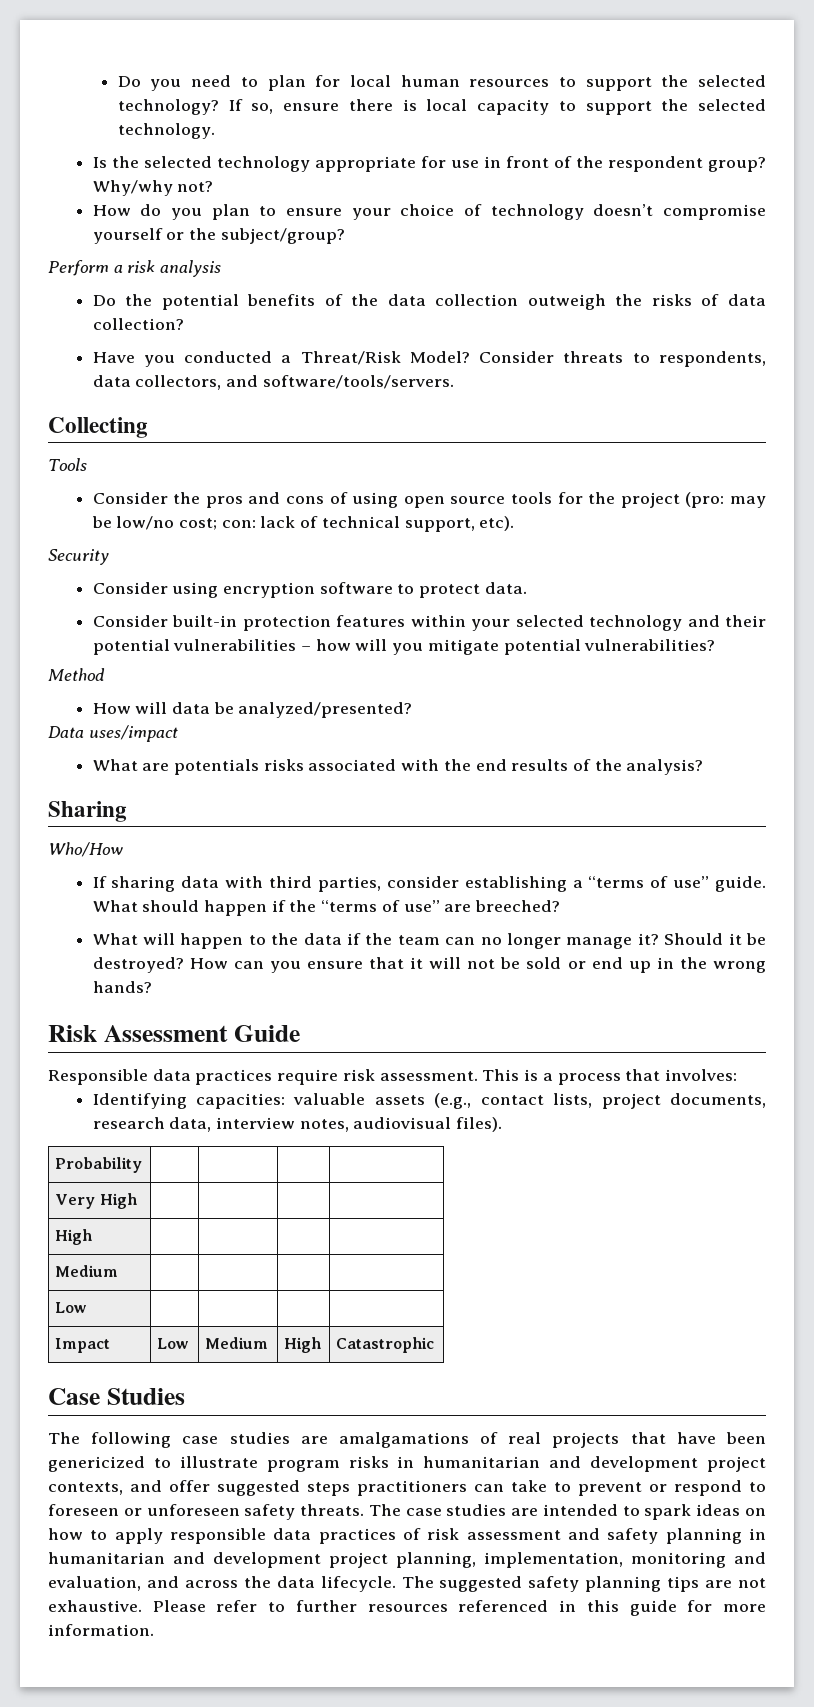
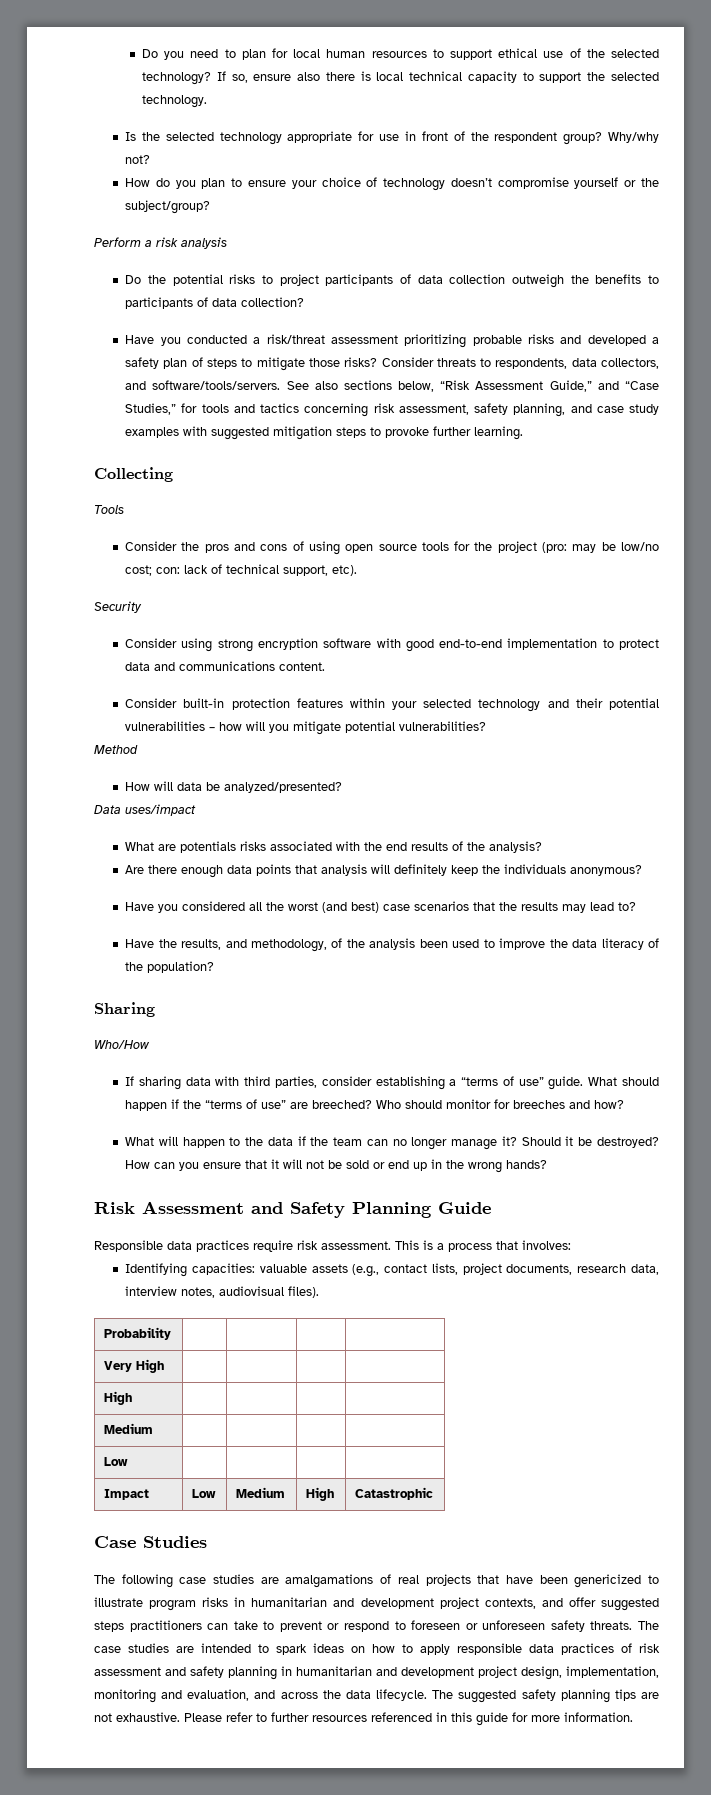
(652, 84) none -> [498,48,581,58] ethical use of
(340, 107) none -> [297,72,321,81] also
(468, 105) none -> [409,71,463,81] technical
[247,294,379,306] benefits of the -> [229,274,411,286] risks to project participants of
[651,294,692,306] risks -> [595,274,659,284] [125,297,194,309] benefits to participants
[300,351,470,365] Threat/Risk Model? -> [266,334,660,348] [125,357,378,371] risk/threat assessment prioritizing probable risks and developed a safety plan of steps to mitigate those risks?
(454, 382) none -> [286,380,659,392] [125,403,660,417] [125,426,524,440] See also sections below, “Risk Assessment Guide,” and “Case Studies,” for tools and tactics concerning risk assessment, safety planning, and case study examples with suggested mitigation steps to provoke further learning.
(219, 590) none -> [217,639,253,652] strong
[397,582,527,598] to protect data. -> [376,638,659,652] [125,661,326,671] with good end-to-end implementation to protect data and communications content.
(704, 767) none -> [125,864,643,878] [125,901,637,913] [125,938,660,952] [125,961,215,973] // Are there enough data points that analysis will definitely keep the individuals anonymous? // Have you considered all the worst (and best) case scenarios that the results may lead to? // Have the results, and methodology, of the analysis been used to improve the data literacy of the population?
(561, 906) none -> [376,1099,625,1109] Who should monitor for breeches and how?
(228, 1033) none -> [251,1202,432,1218] and Safety Planning
[396,1552,476,1568] planning, -> [521,1666,562,1680] design,

